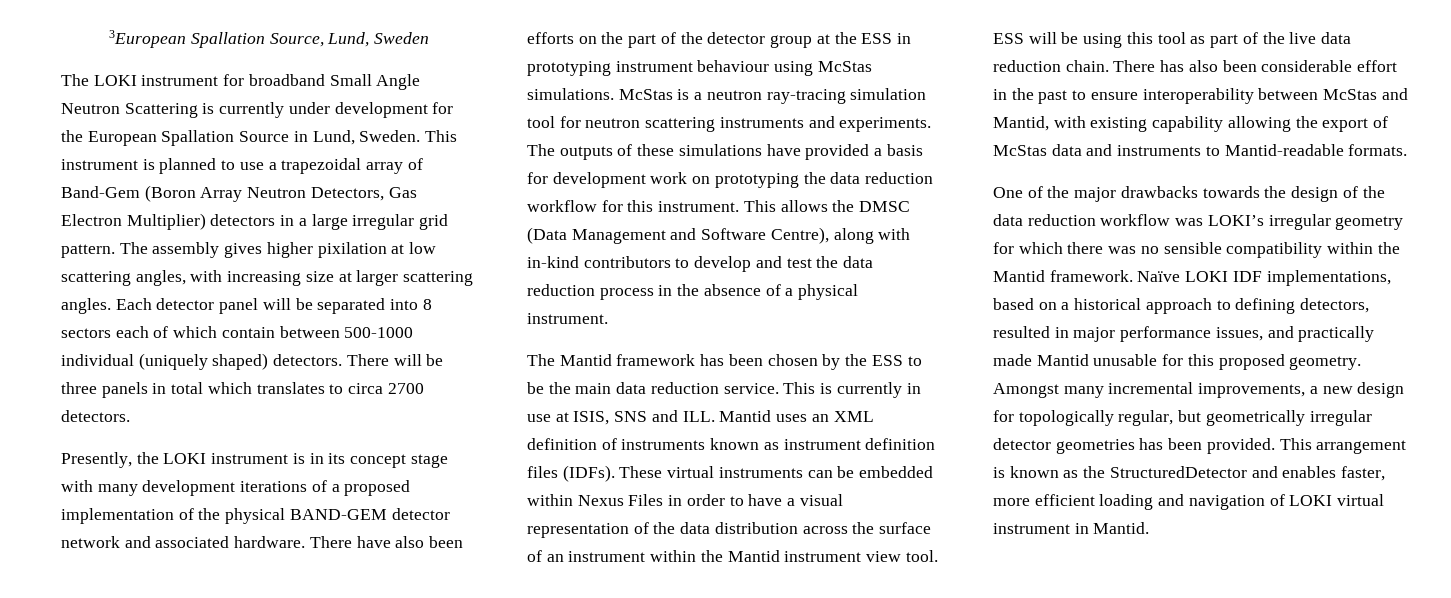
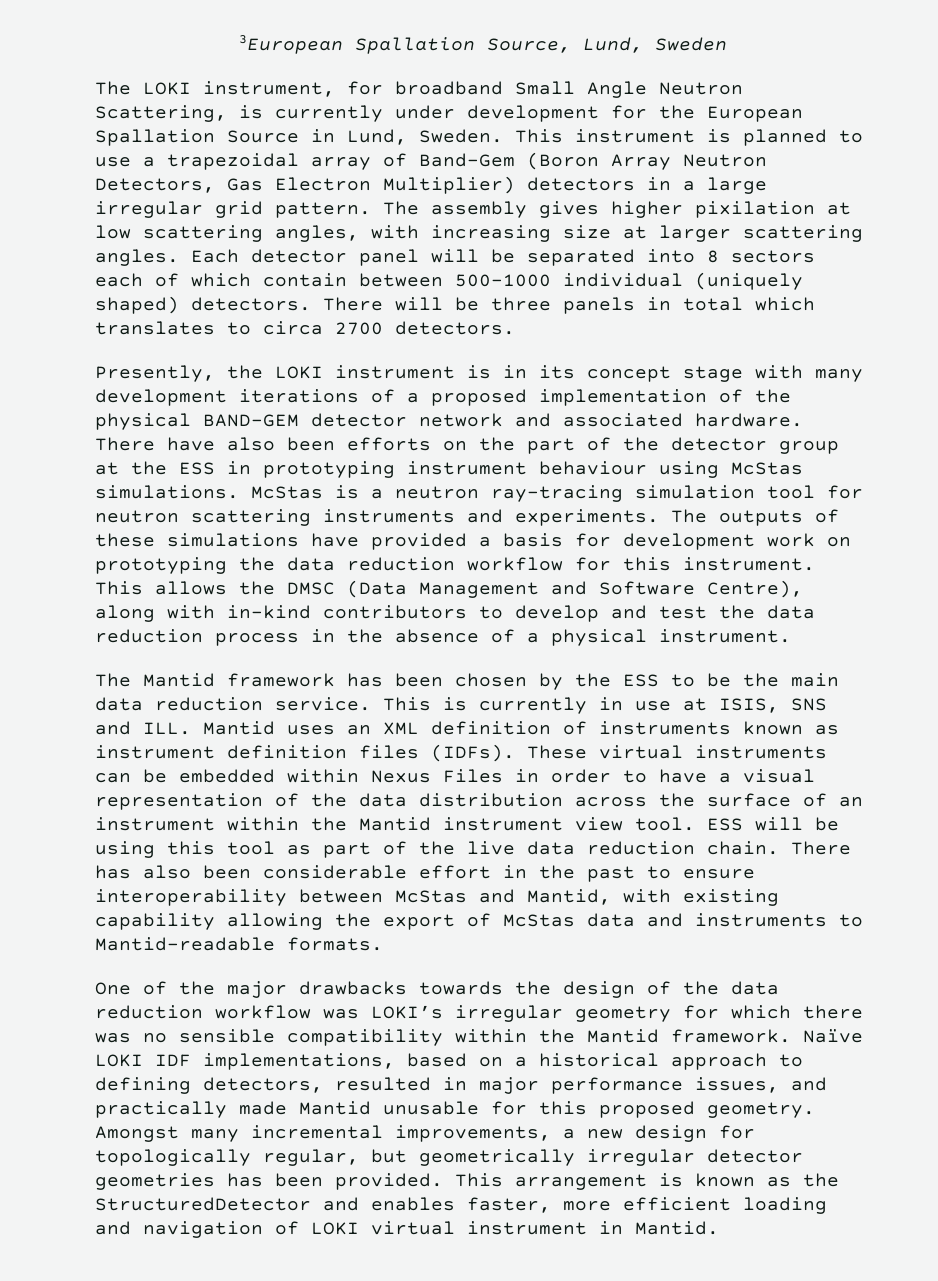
[141,75,219,86] instrument -> [203,81,335,97] instrument,
[124,103,198,118] Scattering -> [95,105,227,122] Scattering,

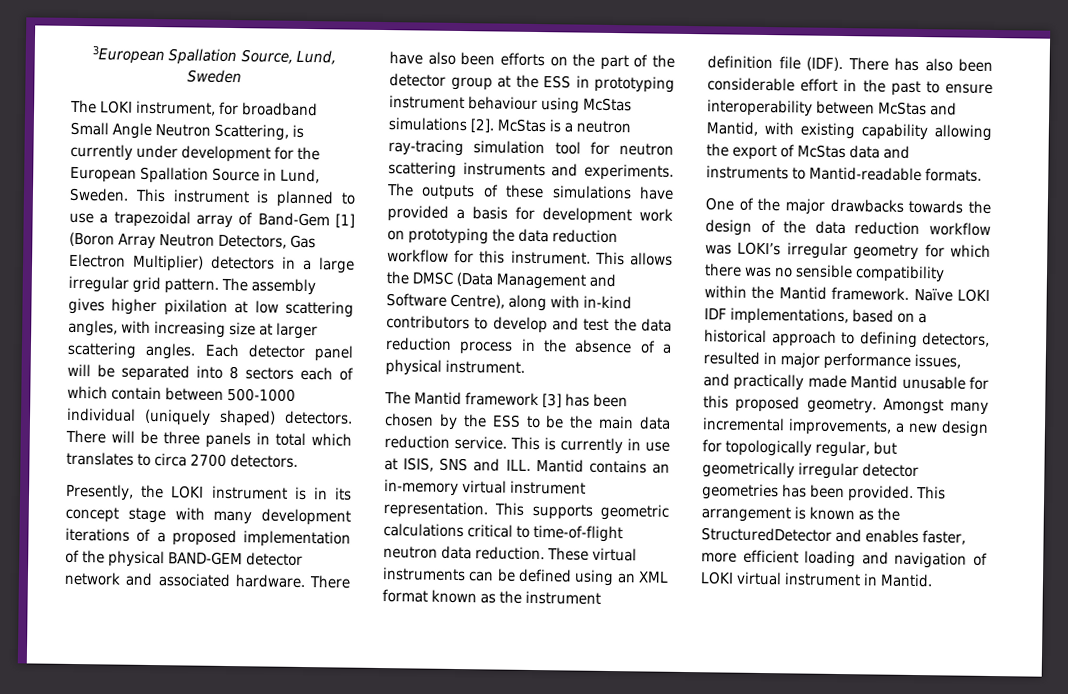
(515, 160) none -> [335,213,355,228] [1]
[95,485,239,499] simulations. -> [388,117,495,133] simulations [2].
(335, 680) none -> [542,393,563,408] [3]
[287,721,839,735] [95,744,515,762] uses an XML definition of instruments known as instrument definition files (IDFs). -> [588,459,670,474] [384,479,587,497] [383,501,669,521] [383,523,624,543] [383,545,546,561] contains an in-memory virtual instrument representation. This supports geometric calculations critical to time-of-flight neutron data reduction.
[179,769,815,783] [95,793,863,810] [95,817,839,831] [95,841,779,858] embedded within Nexus Files in order to have a visual representation of the data distribution across the surface of an instrument within the Mantid instrument view tool. ESS will be using this tool as part of the live data reduction chain. -> [518,568,669,587] [382,589,602,605] [707,55,843,72] defined using an XML format known as the instrument definition file (IDF).

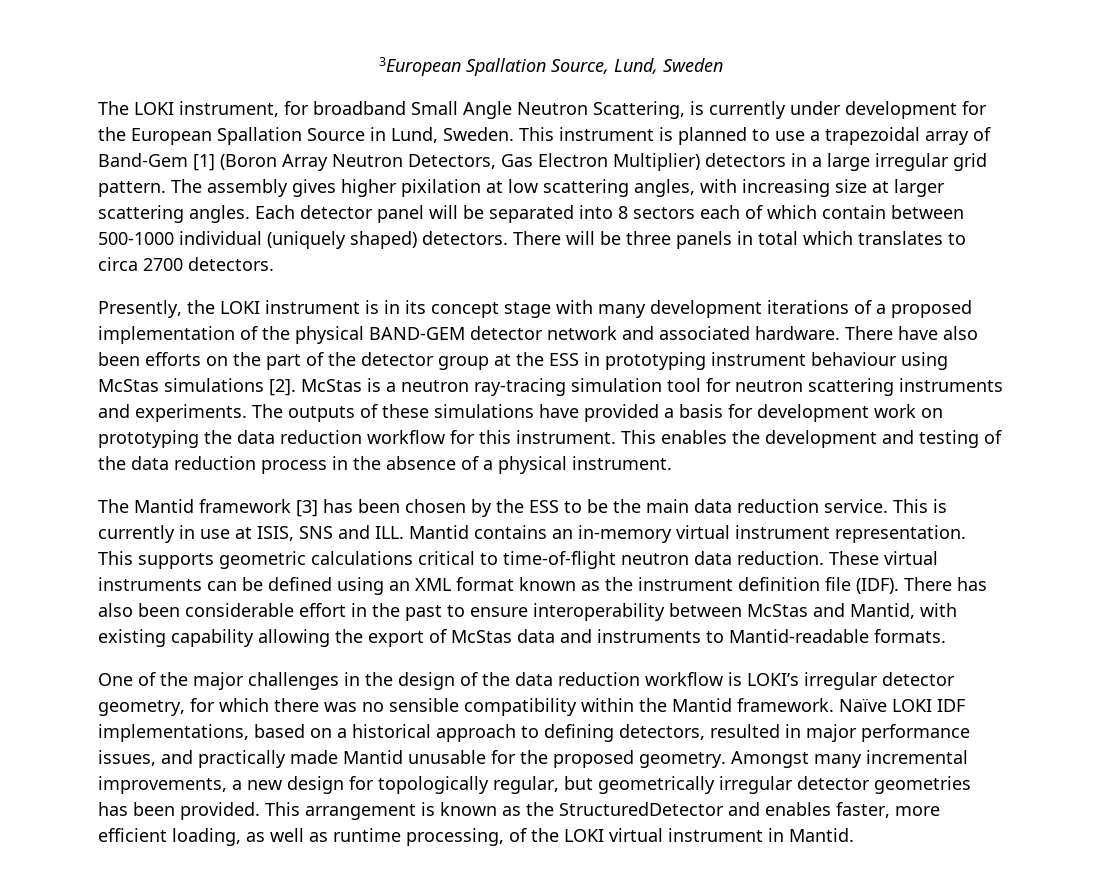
[630,252,673,266] [386,271,617,290] [386,293,633,312] [386,315,610,334] allows the DMSC (Data Management and Software Centre), along with in-kind contributors to develop and test -> [661,430,1002,448] enables the development and testing of
[829,198,964,214] drawbacks towards -> [248,672,360,690] challenges in
[705,244,732,255] was -> [728,672,742,686] is
[853,244,920,261] geometry -> [882,672,955,686] [98,700,185,716] detector geometry,
[703,395,729,409] this -> [520,750,548,764] the
[804,550,988,569] loading and navigation of -> [172,828,559,846] loading, as well as runtime processing, of the

